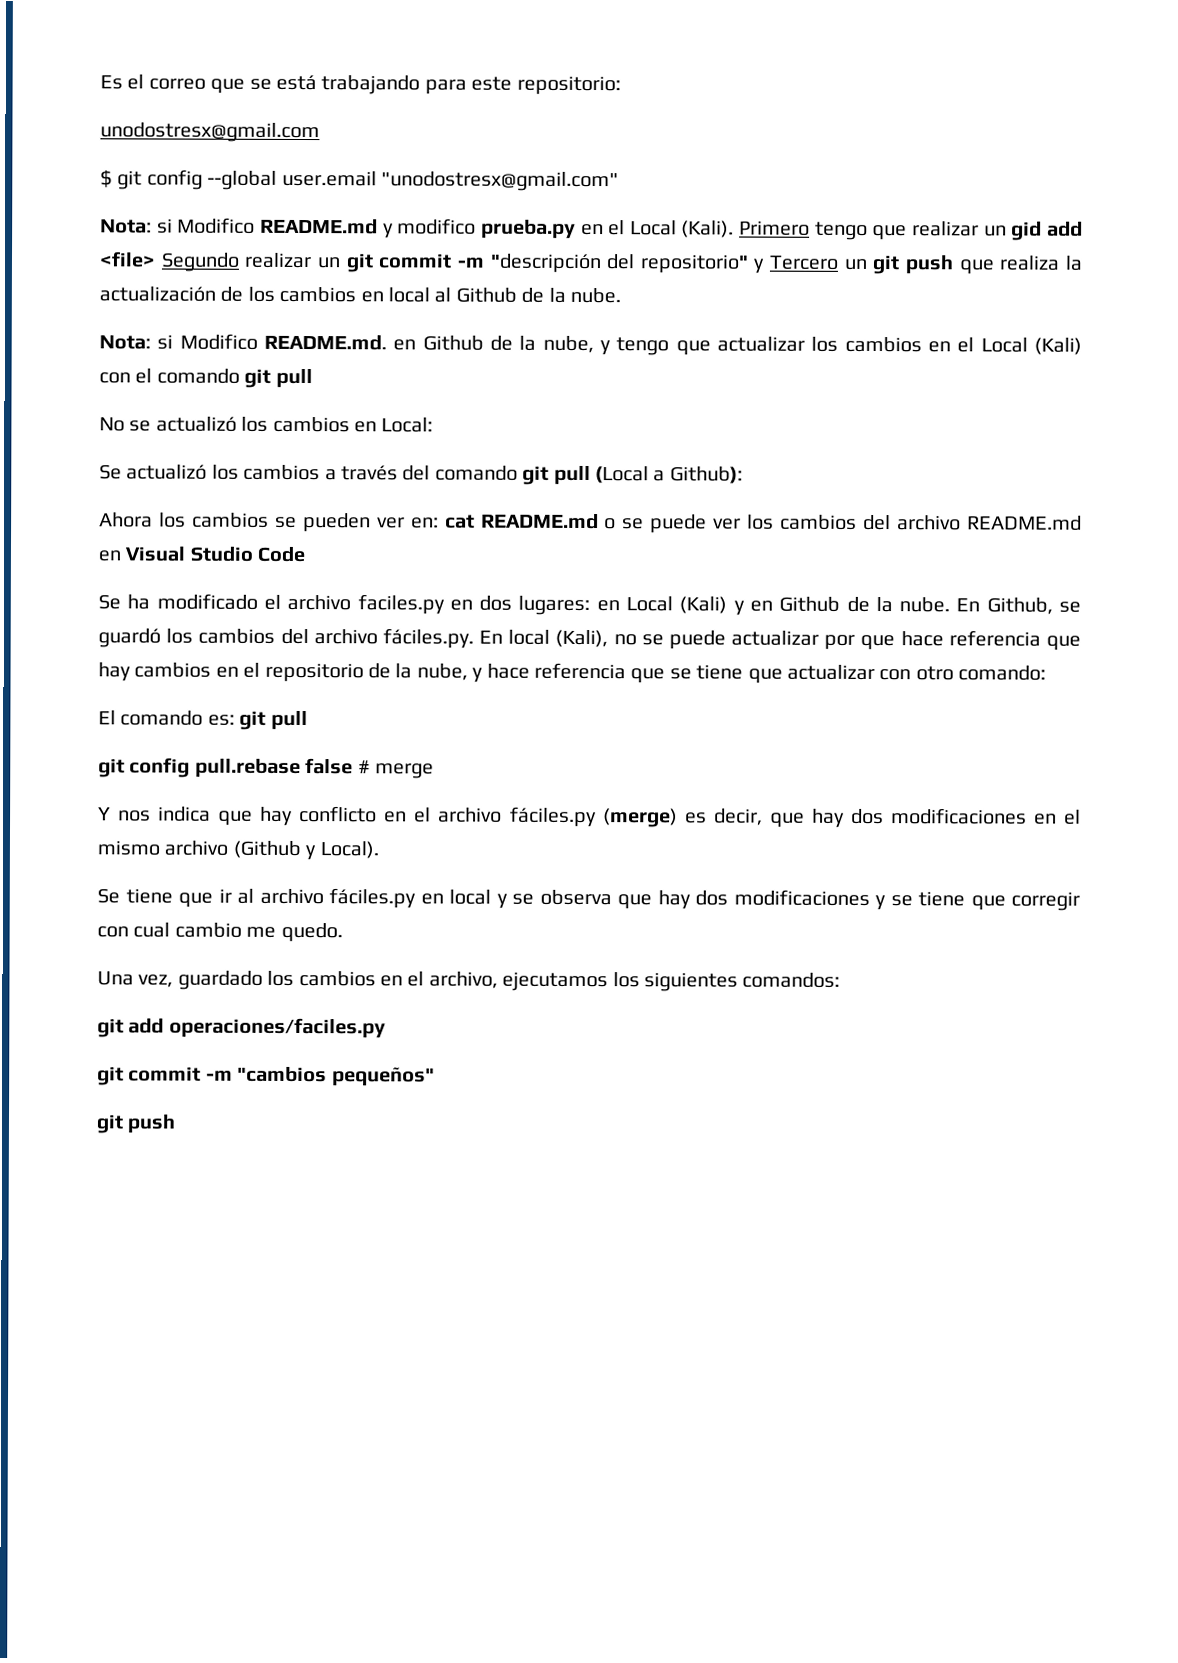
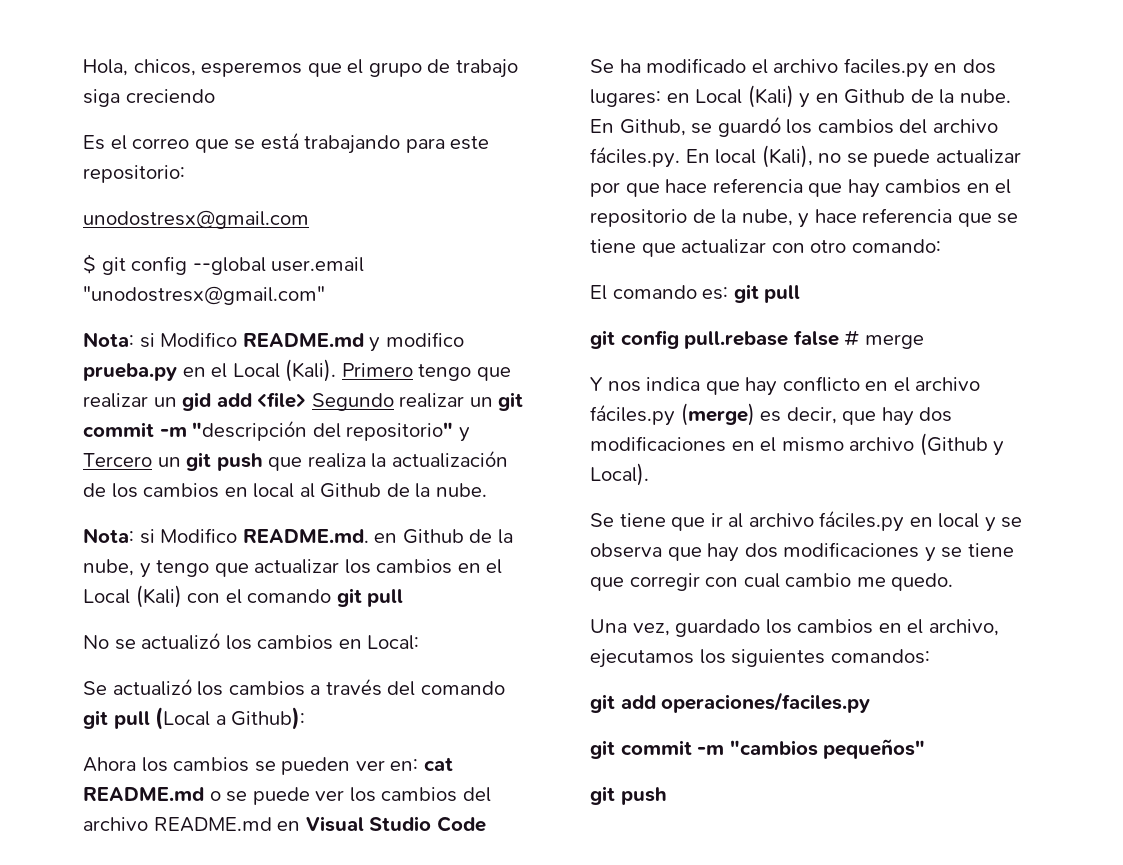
(100, 82) none -> [83,59,518,78] [83,89,215,107] Hola, chicos, esperemos que el grupo de trabajo siga creciendo //

